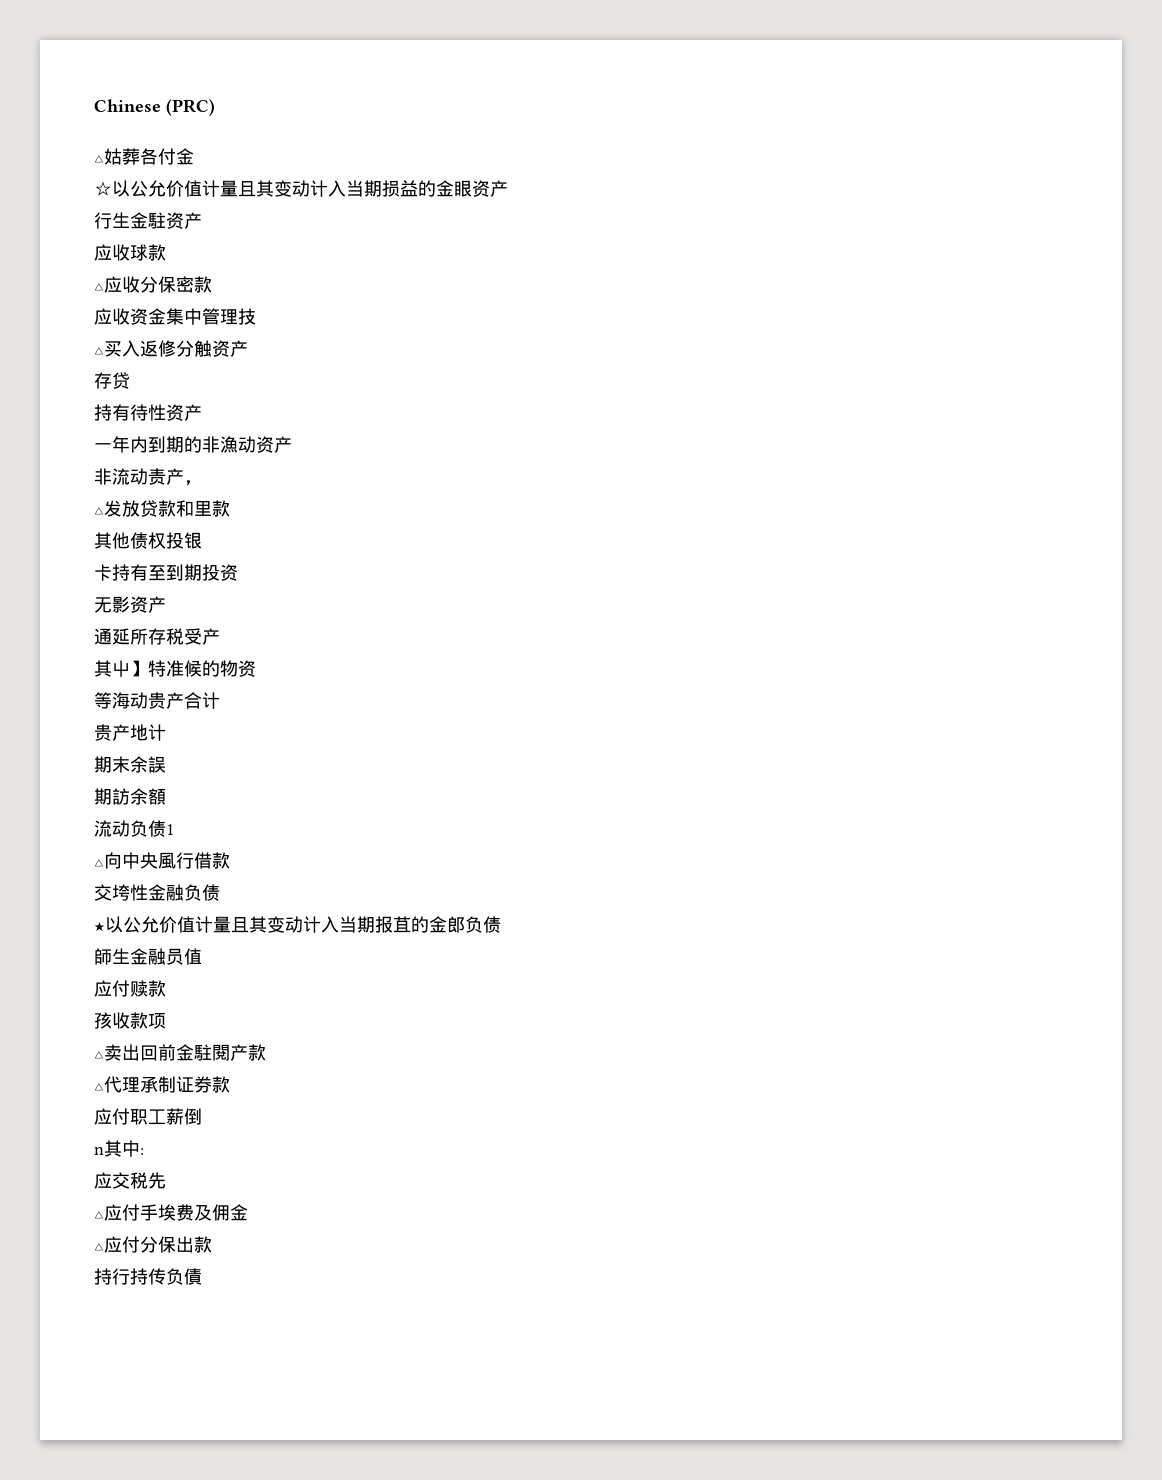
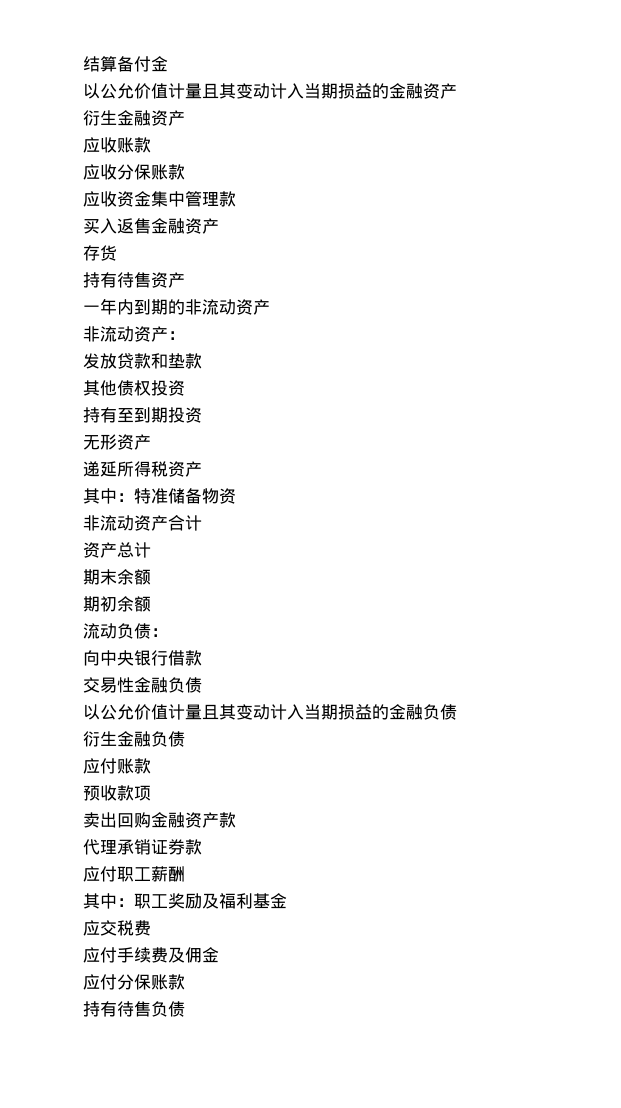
[94,99,215,116] [94,148,158,165] Chinese (PRC) // △姑葬各 -> [83,56,134,72] 结算备
[94,181,112,196] ☆ -> (168, 64) none
[454,180,508,197] [94,212,166,229] 眼资产 // 行生金駐 -> [406,83,457,99] [83,110,151,126] 融资产 // 衍生金融
[130,244,166,261] [94,283,104,291] 球款 // △ -> [117,137,151,153] 账款 //
[176,276,194,293] 密 -> [151,164,168,180] 账
[238,308,256,325] [94,340,212,357] 技 // △买入返修分触 -> [219,191,236,207] [83,218,185,234] 款 // 买入返售金融
[112,372,130,389] [94,404,166,421] 贷 // 持有待性 -> [100,245,117,261] [83,272,151,288] 货 // 持有待售
[220,436,238,453] 漁 -> [202,299,219,315] 流
[148,468,202,486] [94,507,104,515] 责产， // △ -> [134,326,185,342] 资产： //
[194,501,212,516] 里 -> [168,353,185,369] 垫
[184,532,202,549] [94,564,112,581] 银 // 卡 -> [168,380,185,396] 资 //
[112,596,166,613] [94,628,220,645] [94,660,220,677] 影资产 // 通延所存税受产 // 其屮】特准候的 -> [100,434,151,450] [83,461,202,477] [83,488,202,504] 形资产 // 递延所得税资产 // 其中：特准储备
[94,692,166,709] 等海动贵 -> [83,515,151,531] 非流动资
[94,724,148,741] 贵产地 -> [83,542,134,558] 资产总
[148,756,166,773] [94,788,166,805] 誤 // 期訪余額 -> [134,569,151,585] [83,596,151,612] 额 // 期初余额
[166,824,174,835] [94,852,176,869] 1 // △向中央風 -> [151,628,168,637] [83,650,151,666] ： // 向中央银
[112,884,130,901] 垮 -> [100,677,117,693] 易
[94,916,501,933] [94,948,202,965] [94,980,166,997] [94,1012,112,1029] ★以公允价值计量且其变动计入当期报苴的金郎负债 // 師生金融员值 // 应付赎款 // 孩 -> [83,704,457,720] [83,731,185,747] [83,758,151,774] [83,785,100,801] 以公允价值计量且其变动计入当期损益的金融负债 // 衍生金融负债 // 应付账款 // 预
[94,1044,266,1061] [94,1076,176,1093] △卖出回前金駐閱产款 // △代理承制 -> [83,812,236,828] [83,839,151,855] 卖出回购金融资产款 // 代理承销
[184,1108,202,1125] [94,1140,144,1157] [94,1172,166,1189] [94,1204,176,1221] 倒 // n其中: // 应交税先 // △应付手埃 -> [168,866,185,882] [83,893,287,909] [83,920,151,936] [83,947,151,963] 酬 // 其中：职工奖励及福利基金 // 应交税费 // 应付手续
[94,1243,104,1251] △ -> (219, 955) none
[176,1236,194,1253] 出 -> [151,974,168,990] 账
[112,1268,202,1285] 行持传负債 -> [100,1001,185,1017] 有待售负债

